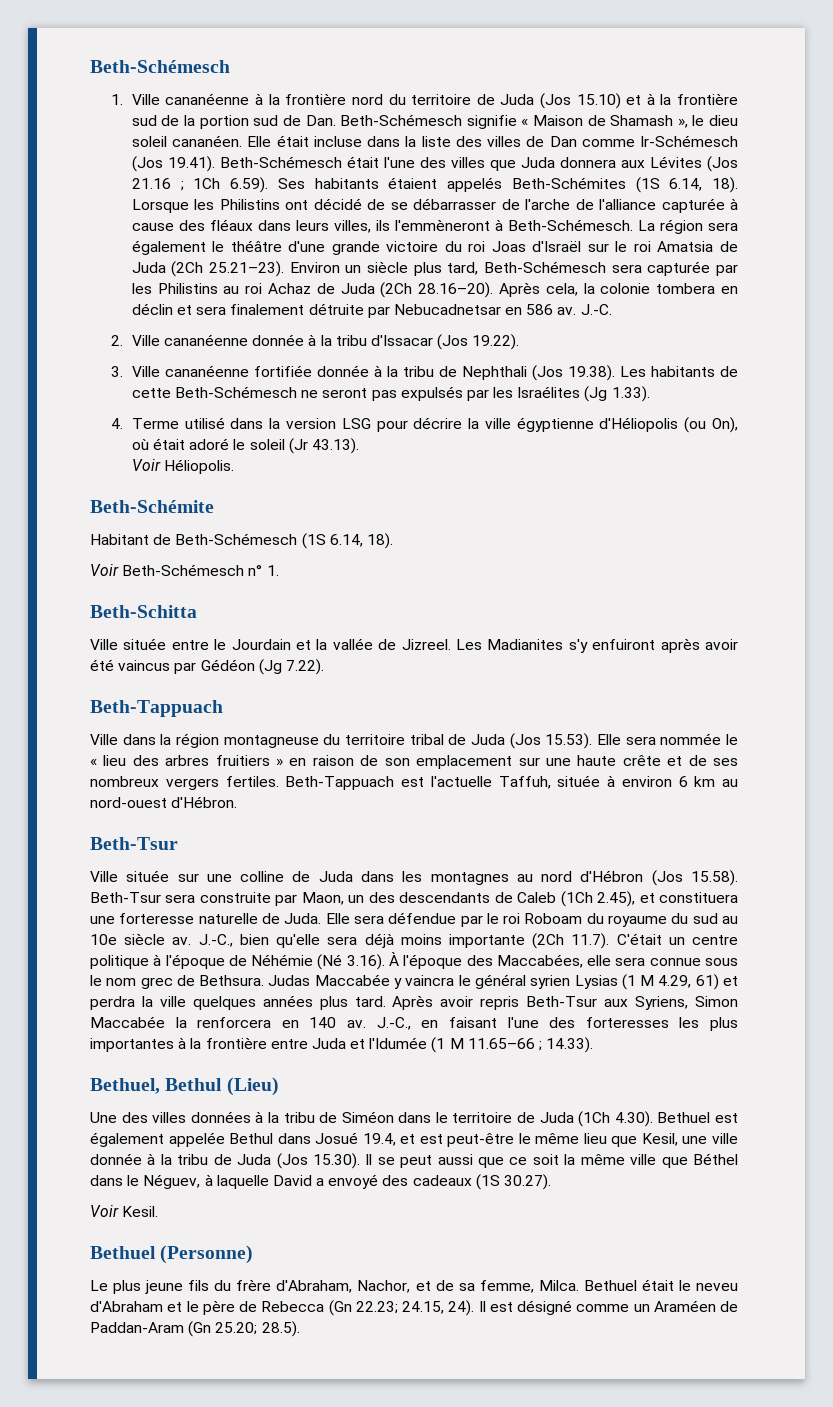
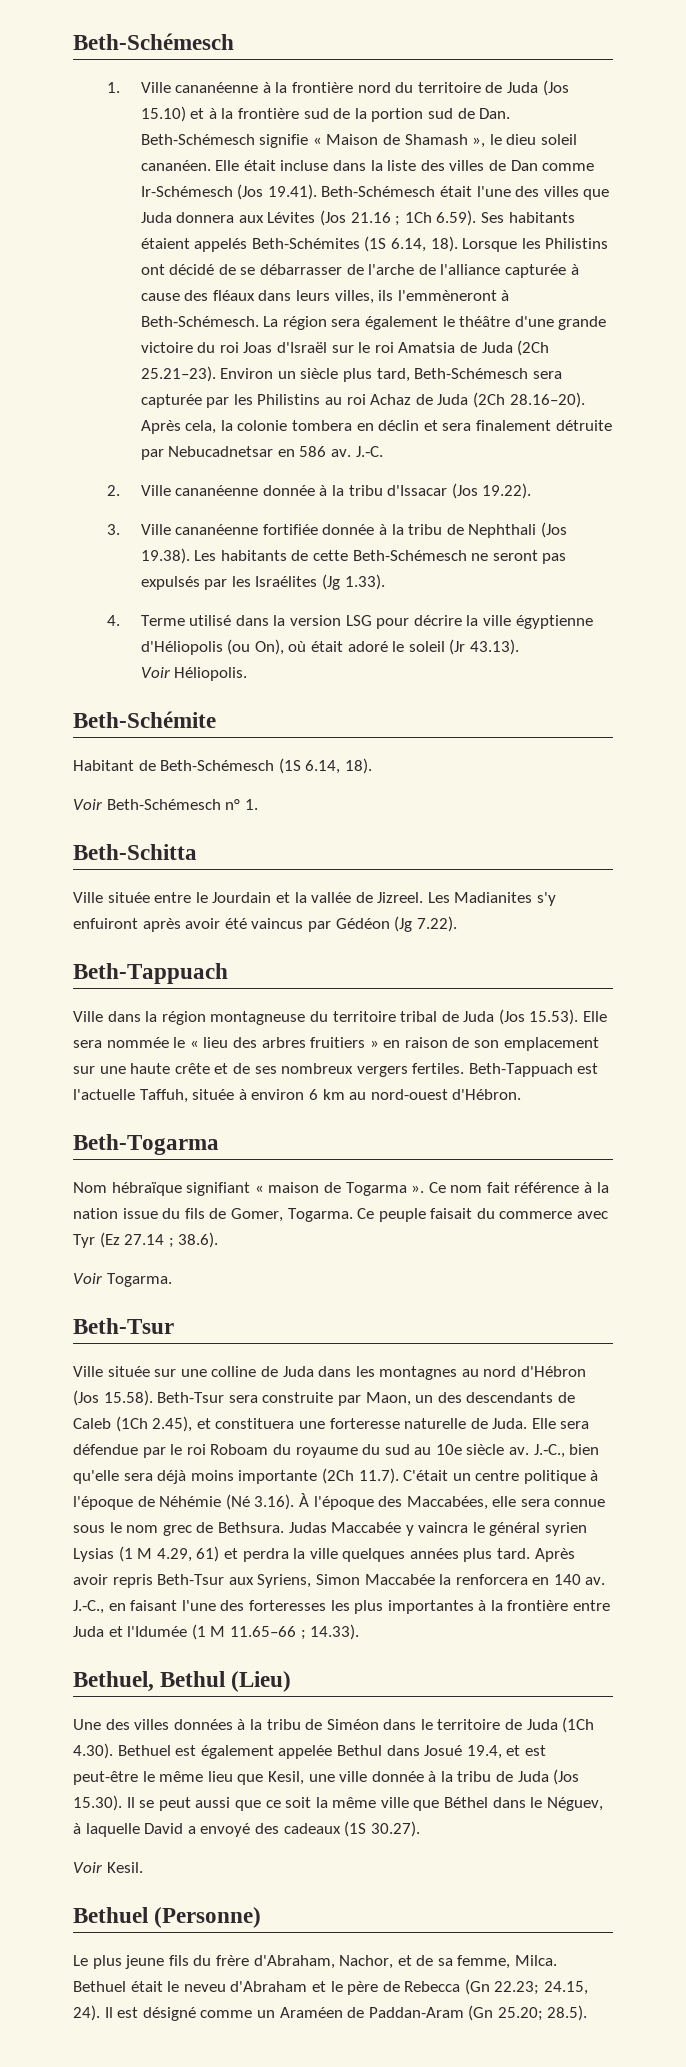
(238, 802) none -> [73,1134,219,1155] [73,1182,609,1196] [73,1208,609,1222] [73,1232,219,1248] [73,1273,172,1287] // Beth-Togarma // Nom hébraïque signifiant « maison de Togarma ». Ce nom fait référence à la nation issue du fils de Gomer, Togarma. Ce peuple faisait du commerce avec Tyr (Ez 27.14 ; 38.6). // Voir Togarma.

